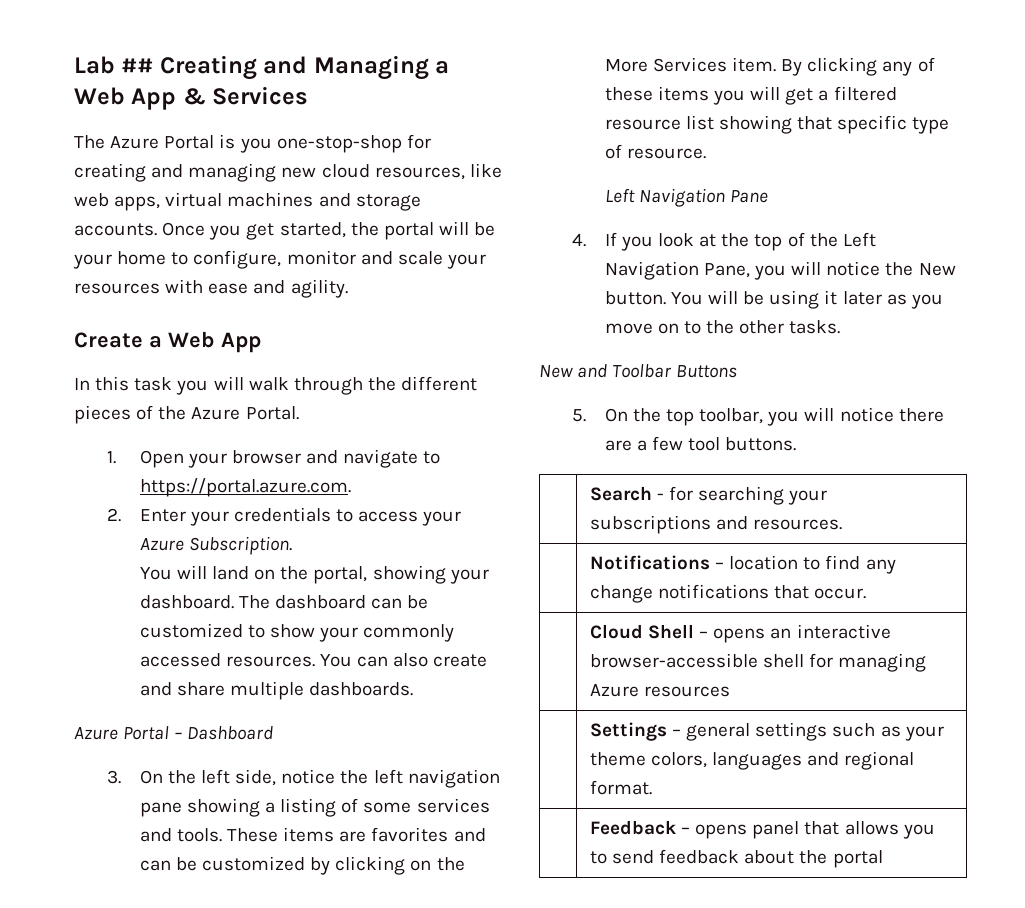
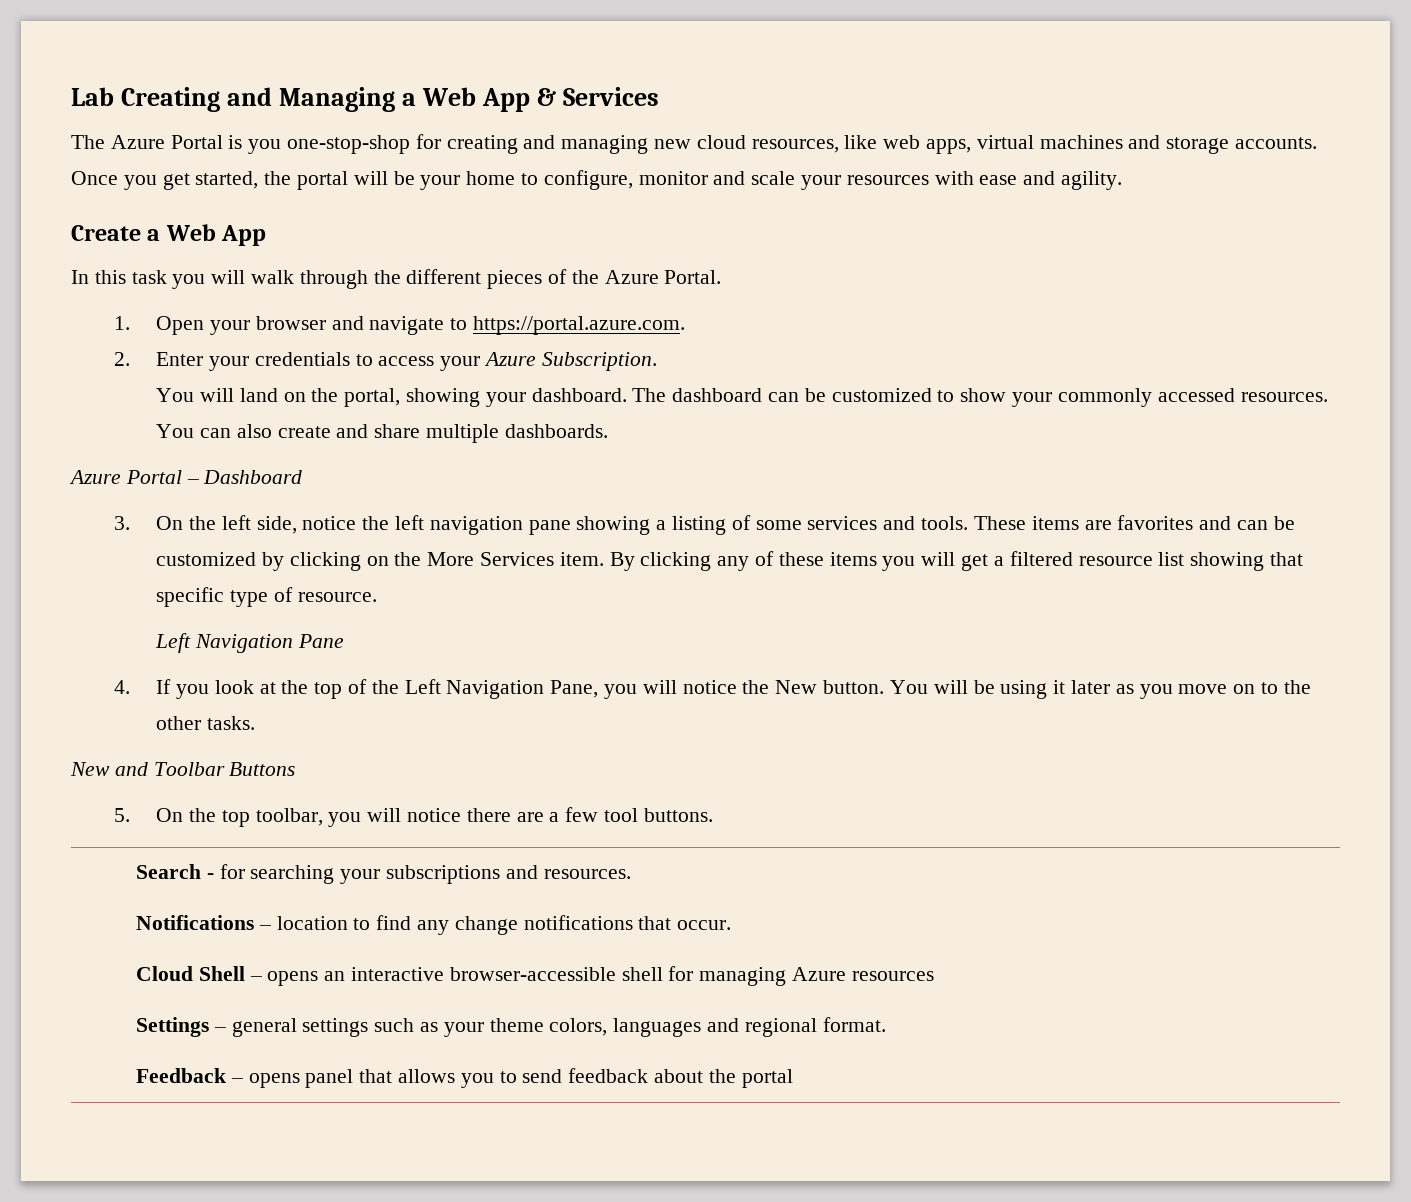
[121,58,154,73] ## -> (114, 96) none

